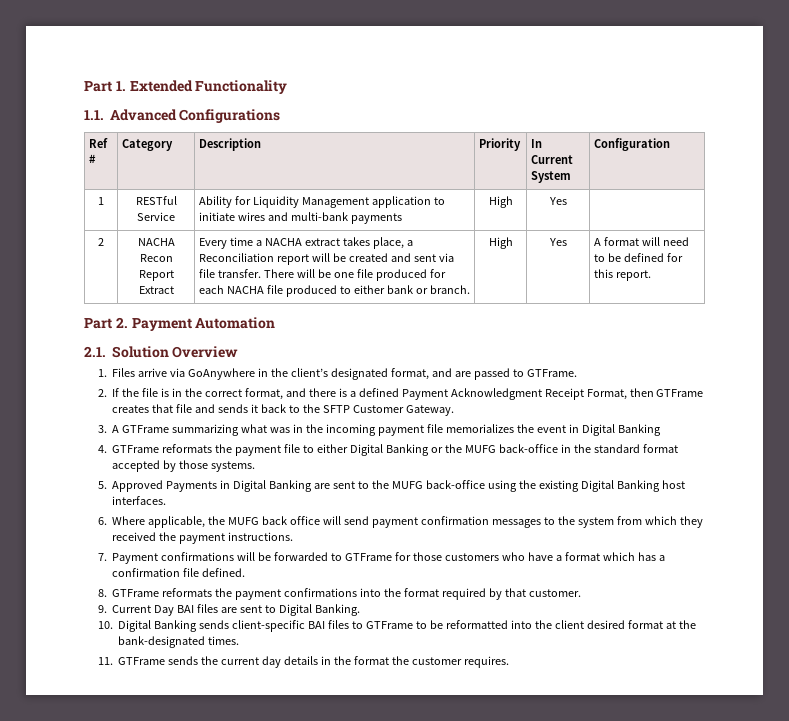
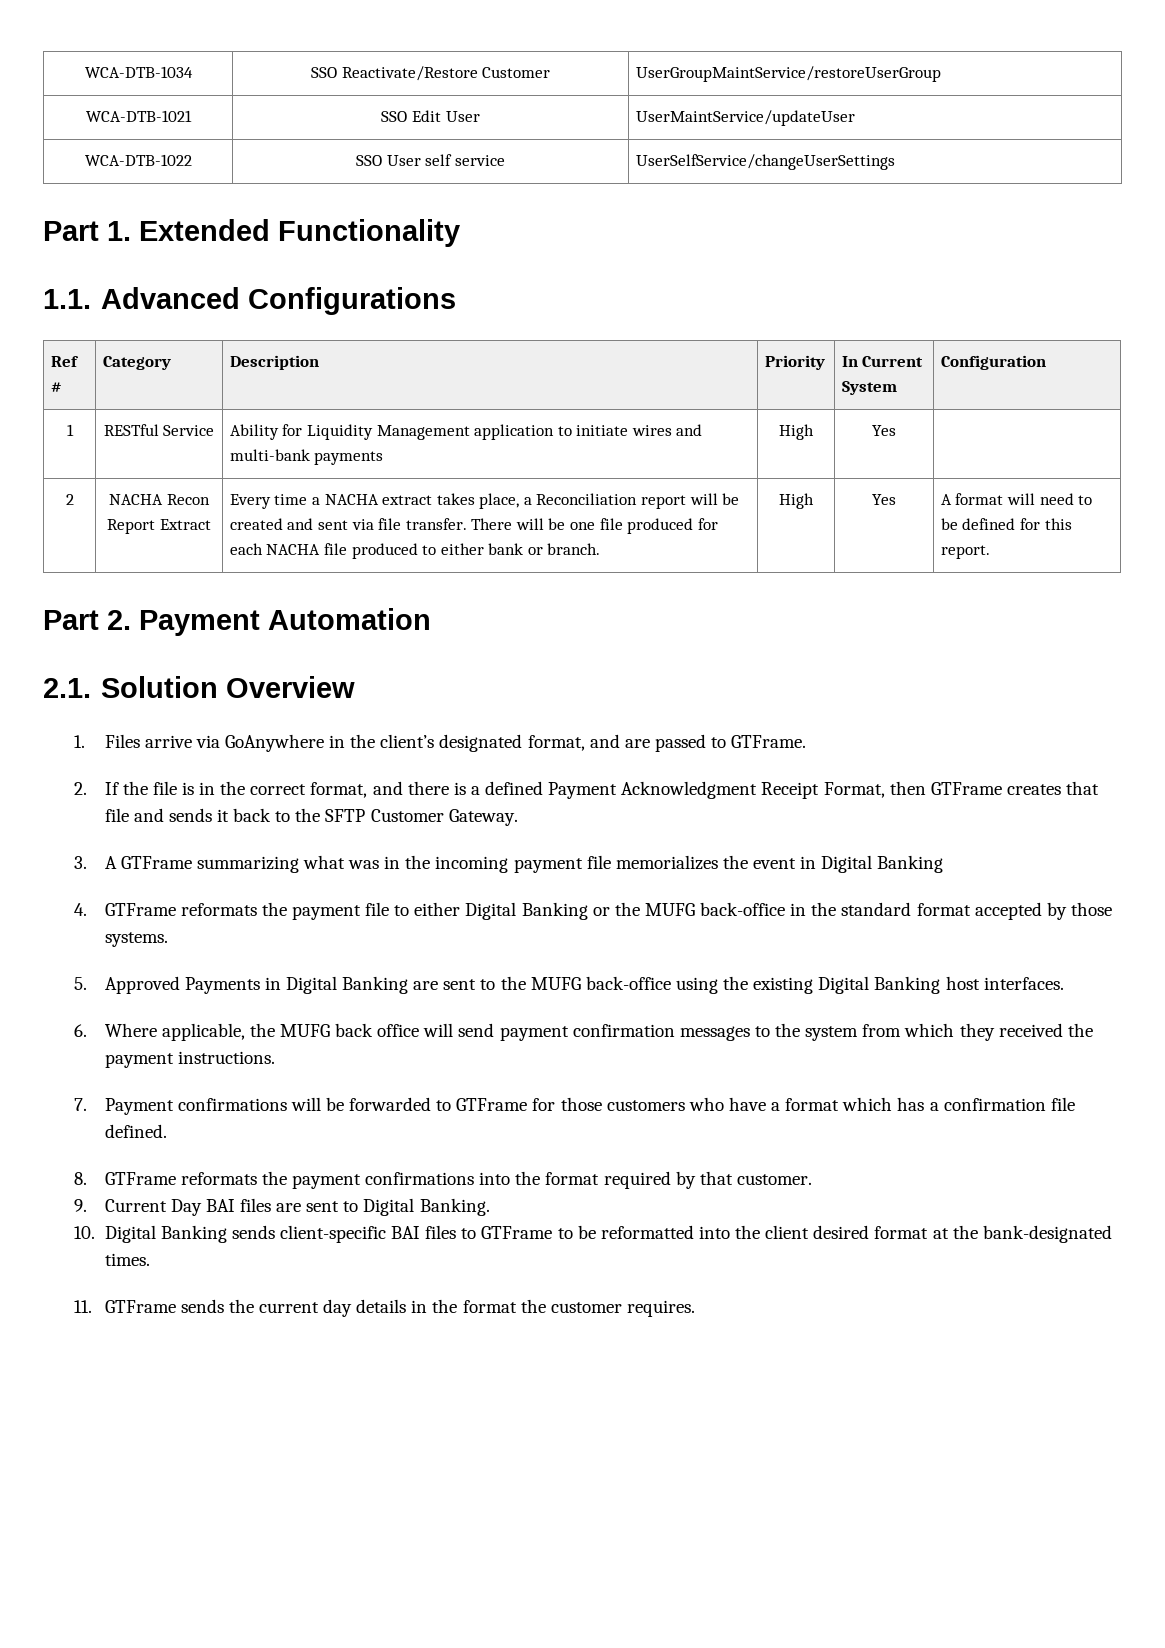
(84, 86) none -> [84,66,193,78] [310,66,551,81] [635,66,941,82] [85,110,192,122] [381,110,480,122] [635,110,855,126] [84,154,192,166] [356,154,505,166] [635,154,895,170] WCA-DTB-1034 | SSO Reactivate/Restore Customer | UserGroupMaintService/restoreUserGroup // WCA-DTB-1021 | SSO Edit User | UserMaintService/updateUser // WCA-DTB-1022 | SSO User self service | UserSelfService/changeUserSettings //

